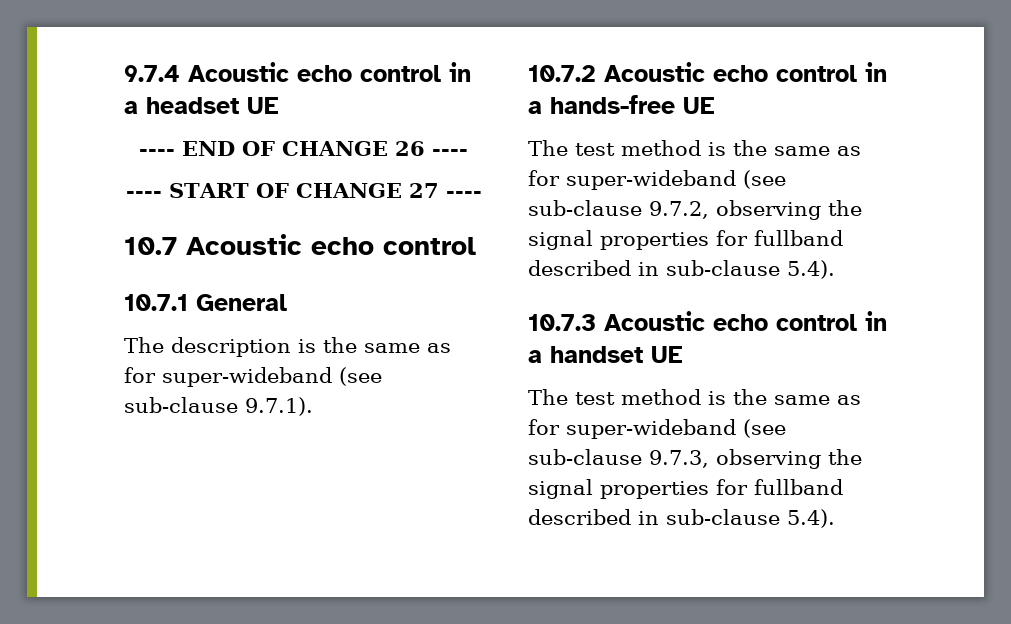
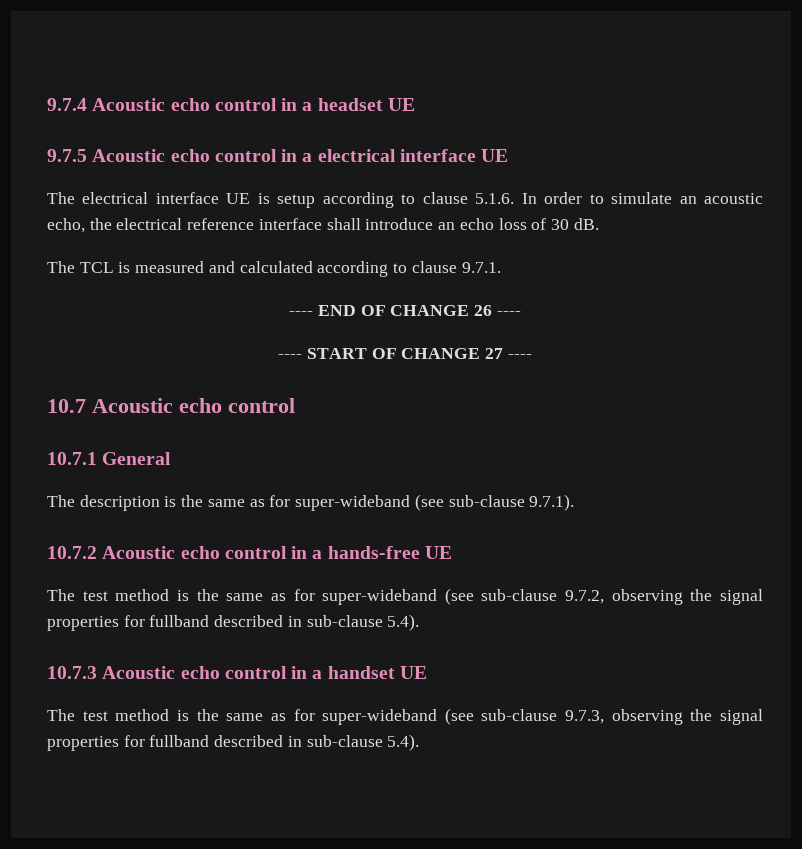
(279, 105) none -> [47,149,509,162] [47,192,763,208] [47,218,599,233] [47,261,501,277] // 9.7.5 Acoustic echo control in a electrical interface UE // The electrical interface UE is setup according to clause 5.1.6. In order to simulate an acoustic echo, the electrical reference interface shall introduce an echo loss of 30 dB. // The TCL is measured and calculated according to clause 9.7.1.

